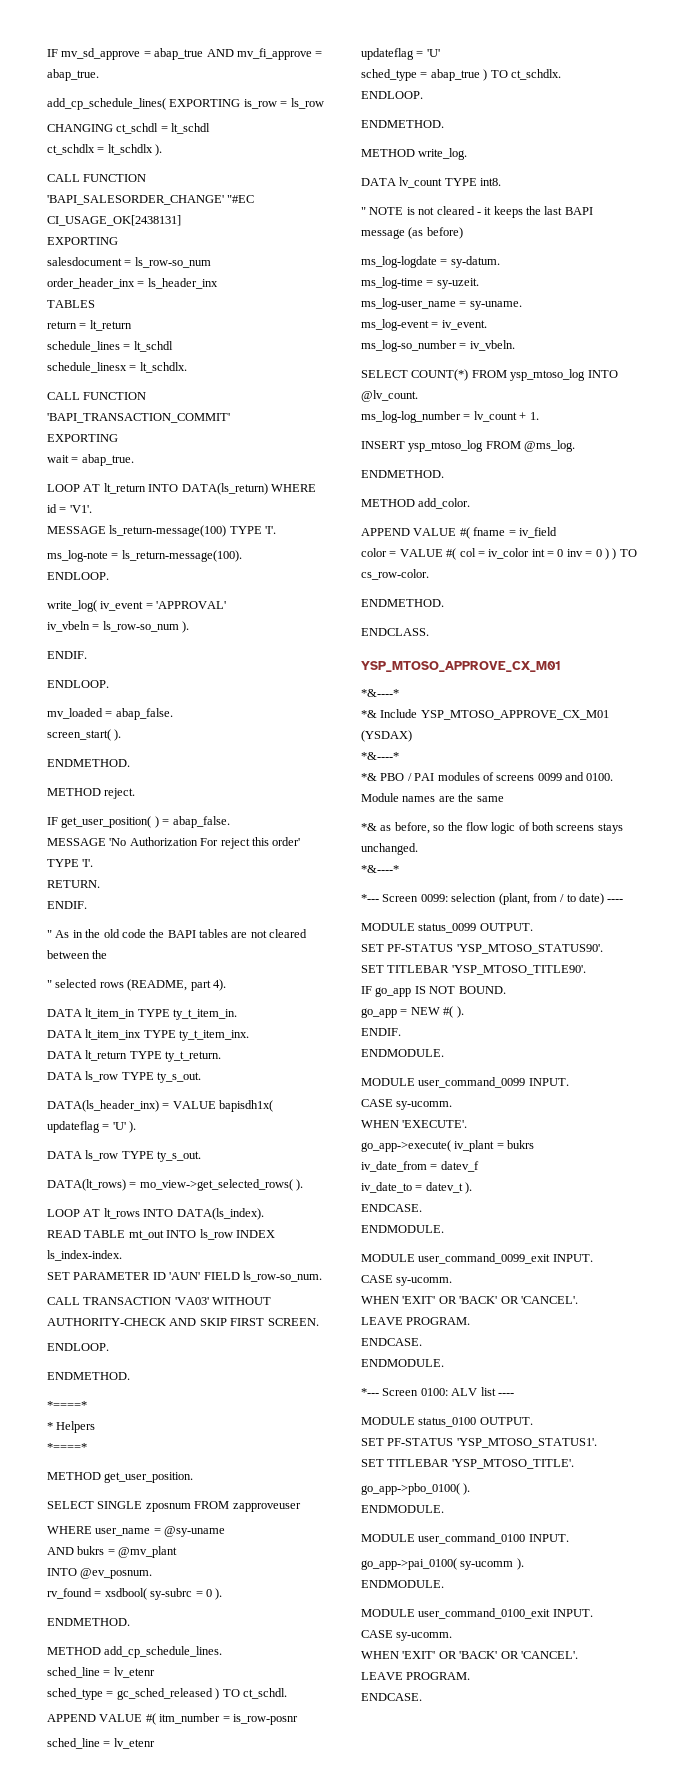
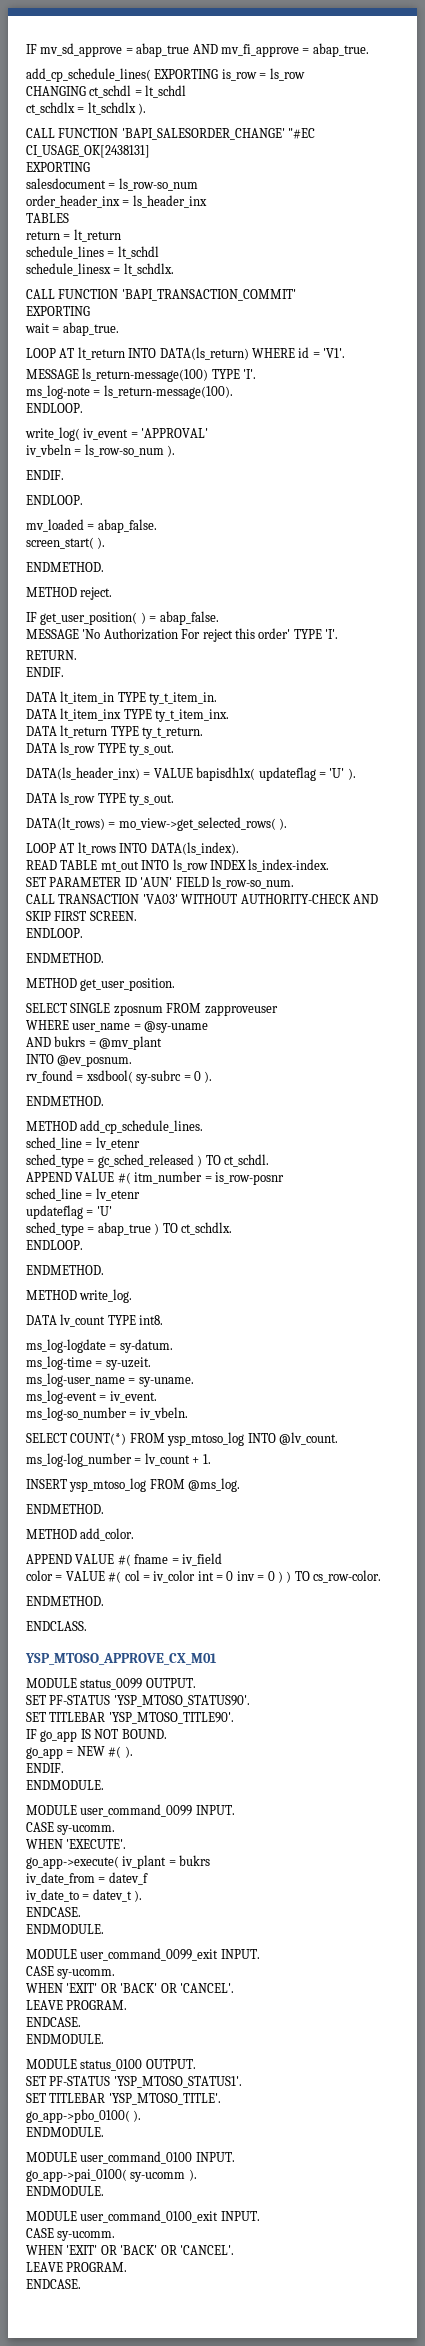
[47,929,308,938] [47,950,108,959] [47,979,226,991] // " As in the old code the BAPI tables are not cleared between the // " selected rows (README, part 4). -> (64, 672) none
[47,1401,87,1409] [47,1421,96,1433] [47,1443,87,1451] // *====* // * Helpers // *====* -> (104, 958) none
[361,206,593,218] [361,227,463,239] // " NOTE is not cleared - it keeps the last BAPI message (as before) -> (164, 1320) none
[361,689,399,697] [361,709,609,720] [361,730,412,742] [361,752,399,760] [361,772,614,781] [361,793,504,802] [361,822,623,834] [361,843,418,855] [361,865,399,873] [361,893,624,905] // *&----* // *& Include YSP_MTOSO_APPROVE_CX_M01 (YSDAX) // *&----* // *& PBO / PAI modules of screens 0099 and 0100. Module names are the same // *& as before, so the flow logic of both screens stays unchanged. // *&----* // *--- Screen 0099: selection (plant, from / to date) ---- -> (217, 1659) none
[361,1387,514,1396] // *--- Screen 0100: ALV list ---- -> (104, 2039) none

